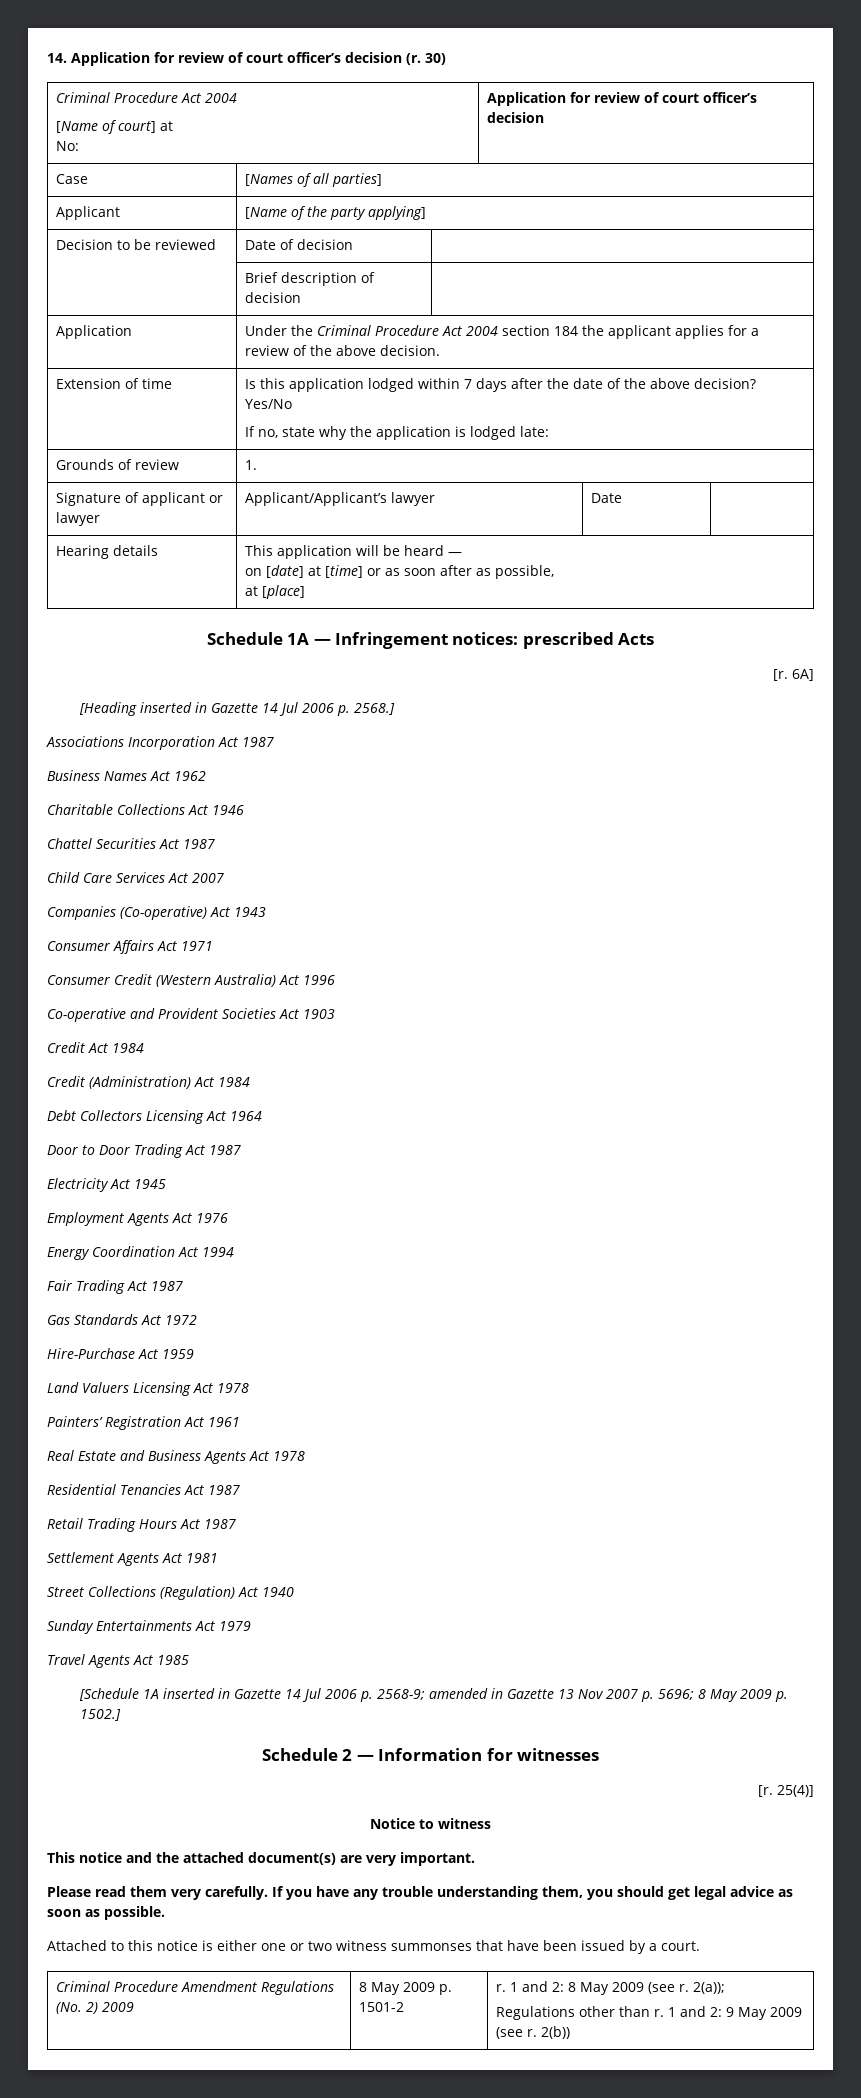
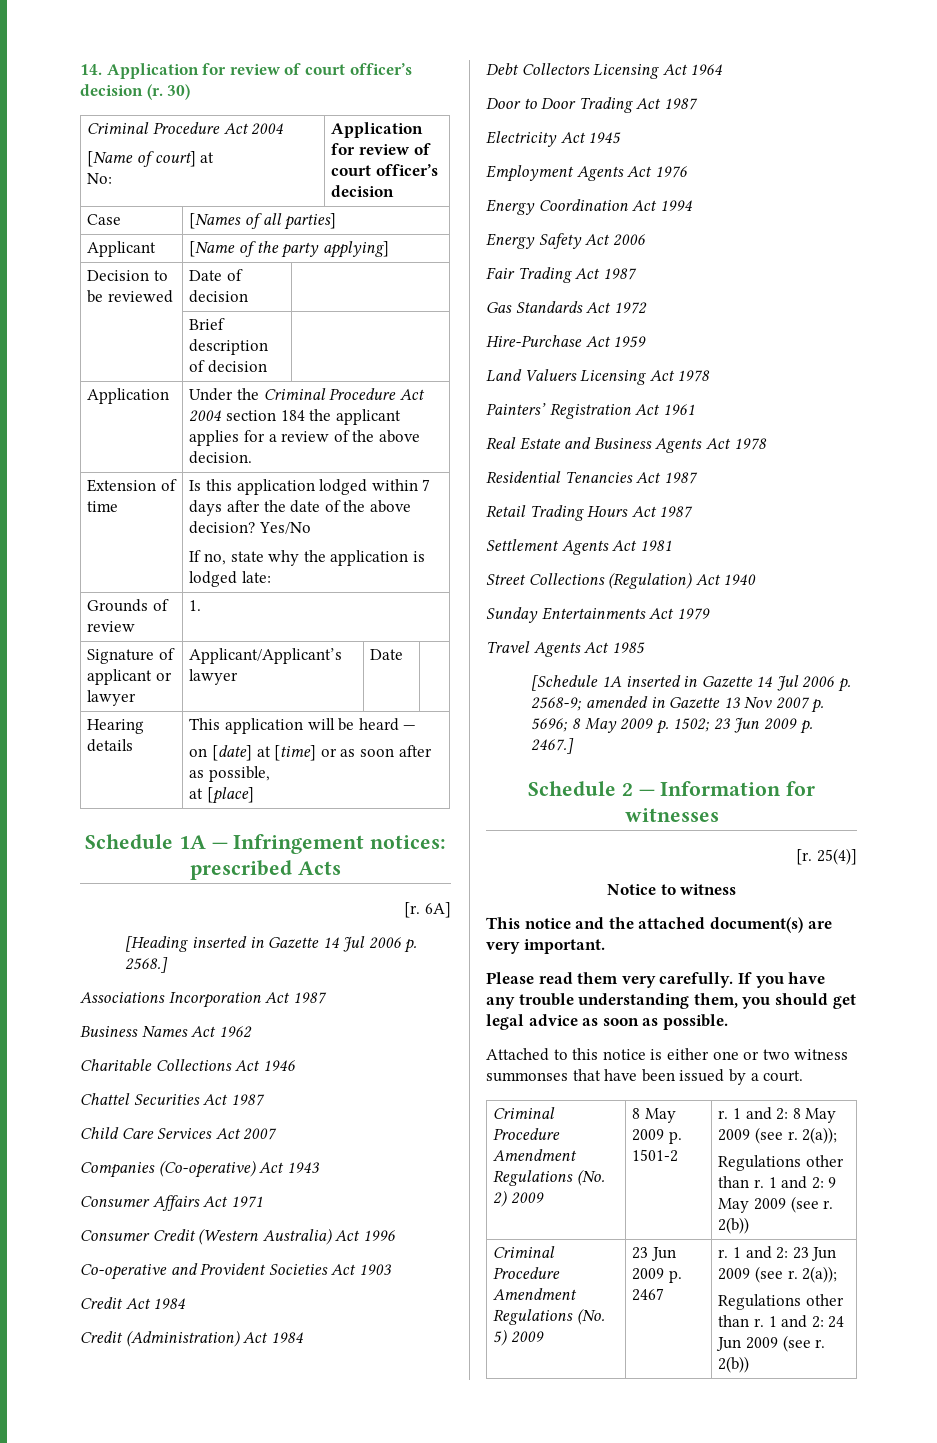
(234, 1252) none -> [486,233,646,249] // Energy Safety Act 2006
[79,1709,121,1721] 1502.] -> [673,717,813,734] [531,738,575,754] 1502; 23 Jun 2009 p. 2467.]
(570, 2032) none -> [493,1246,556,1258] [493,1267,561,1279] [493,1288,578,1300] [493,1308,606,1325] [493,1329,545,1346] [632,1247,677,1261] [632,1268,683,1283] [632,1288,665,1301] [718,1246,837,1261] [718,1266,838,1283] [718,1294,845,1310] [718,1315,845,1328] [716,1335,826,1352] [718,1356,750,1373] // Criminal Procedure Amendment Regulations (No. 5) 2009 | 23 Jun 2009 p. 2467 | r. 1 and 2: 23 Jun 2009 (see r. 2(a)); // Regulations other than r. 1 and 2: 24 Jun 2009 (see r. 2(b))

